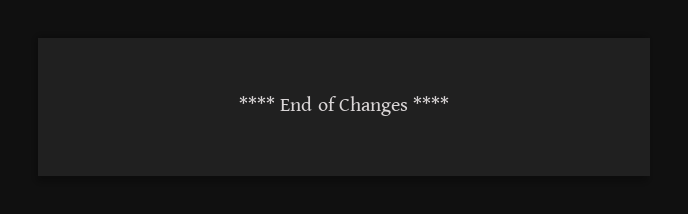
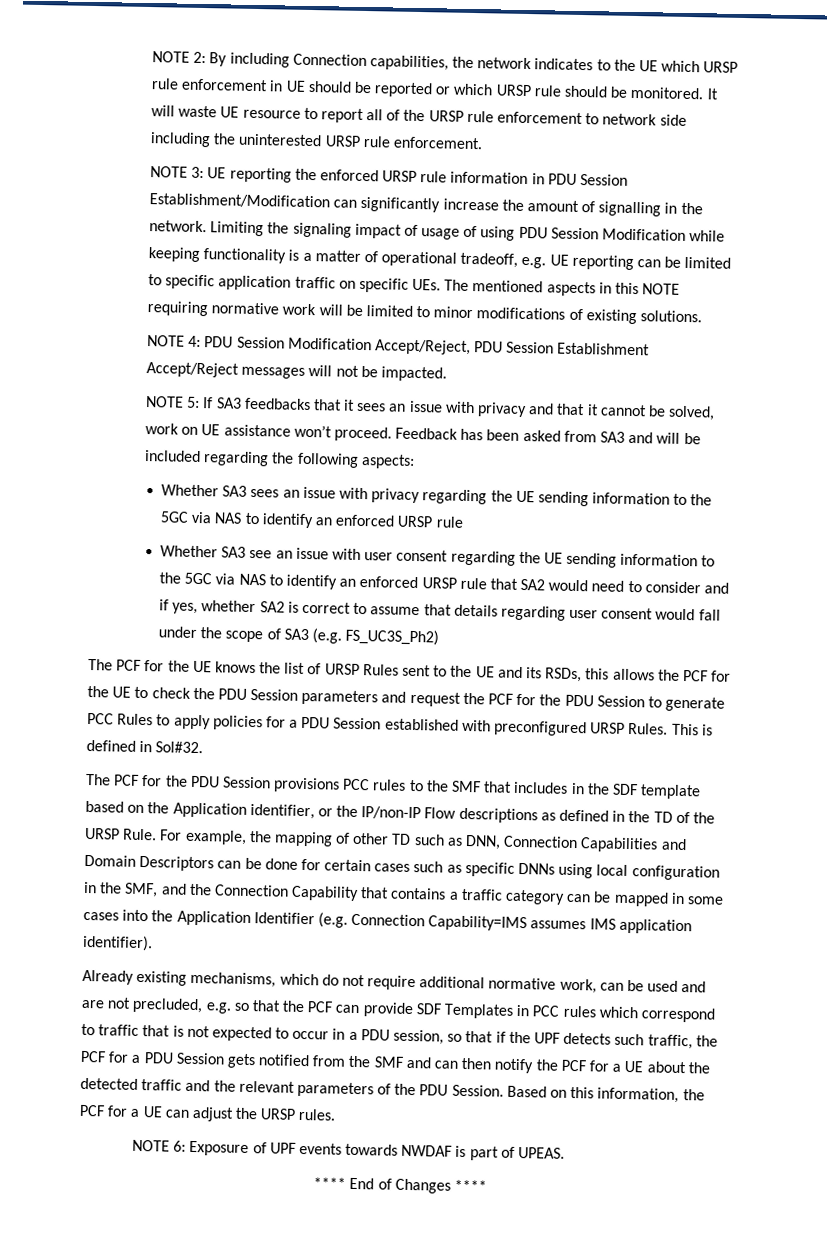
(238, 103) none -> [152,51,739,73] [151,78,718,100] [151,105,687,126] [150,132,483,150] [150,166,629,186] [149,193,703,217] [149,220,726,242] [148,247,732,271] [148,274,681,297] [147,301,703,325] [147,335,651,356] [146,362,447,382] [146,396,716,421] [145,423,701,445] [145,449,415,469] [161,484,713,507] [160,511,464,529] [160,545,716,568] [159,572,730,594] [159,599,721,621] [158,626,440,646] [88,658,732,683] [87,685,726,712] [87,712,713,737] [86,739,204,754] [86,773,702,800] [85,800,715,824] [85,827,687,853] [84,854,720,881] [84,881,724,907] [83,909,692,935] [82,934,153,952] [82,969,707,994] [81,997,715,1023] [81,1023,718,1050] [80,1050,710,1074] [80,1077,705,1103] [79,1104,337,1122] [132,1139,566,1161] NOTE 2: By including Connection capabilities, the network indicates to the UE which URSP rule enforcement in UE should be reported or which URSP rule should be monitored. It will waste UE resource to report all of the URSP rule enforcement to network side including the uninterested URSP rule enforcement. // NOTE 3: UE reporting the enforced URSP rule information in PDU Session Establishment/Modification can significantly increase the amount of signalling in the network. Limiting the signaling impact of usage of using PDU Session Modification while keeping functionality is a matter of operational tradeoff, e.g. UE reporting can be limited to specific application traffic on specific UEs. The mentioned aspects in this NOTE requiring normative work will be limited to minor modifications of existing solutions. // NOTE 4: PDU Session Modification Accept/Reject, PDU Session Establishment Accept/Reject messages will not be impacted. // NOTE 5: If SA3 feedbacks that it sees an issue with privacy and that it cannot be solved, work on UE assistance won’t proceed. Feedback has been asked from SA3 and will be included regarding the following aspects: // Whether SA3 sees an issue with privacy regarding the UE sending information to the 5GC via NAS to identify an enforced URSP rule // Whether SA3 see an issue with user consent regarding the UE sending information to the 5GC via NAS to identify an enforced URSP rule that SA2 would need to consider and if yes, whether SA2 is correct to assume that details regarding user consent would fall under the scope of SA3 (e.g. FS_UC3S_Ph2) // The PCF for the UE knows the list of URSP Rules sent to the UE and its RSDs, this allows the PCF for the UE to check the PDU Session parameters and request the PCF for the PDU Session to generate PCC Rules to apply policies for a PDU Session established with preconfigured URSP Rules. This is defined in Sol#32. // The PCF for the PDU Session provisions PCC rules to the SMF that includes in the SDF template based on the Application identifier, or the IP/non-IP Flow descriptions as defined in the TD of the URSP Rule. For example, the mapping of other TD such as DNN, Connection Capabilities and Domain Descriptors can be done for certain cases such as specific DNNs using local configuration in the SMF, and the Connection Capability that contains a traffic category can be mapped in some cases into the Application Identifier (e.g. Connection Capability=IMS assumes IMS application identifier). // Already existing mechanisms, which do not require additional normative work, can be used and are not precluded, e.g. so that the PCF can provide SDF Templates in PCC rules which correspond to traffic that is not expected to occur in a PDU session, so that if the UPF detects such traffic, the PCF for a PDU Session gets notified from the SMF and can then notify the PCF for a UE about the detected traffic and the relevant parameters of the PDU Session. Based on this information, the PCF for a UE can adjust the URSP rules. // NOTE 6: Exposure of UPF events towards NWDAF is part of UPEAS. //

